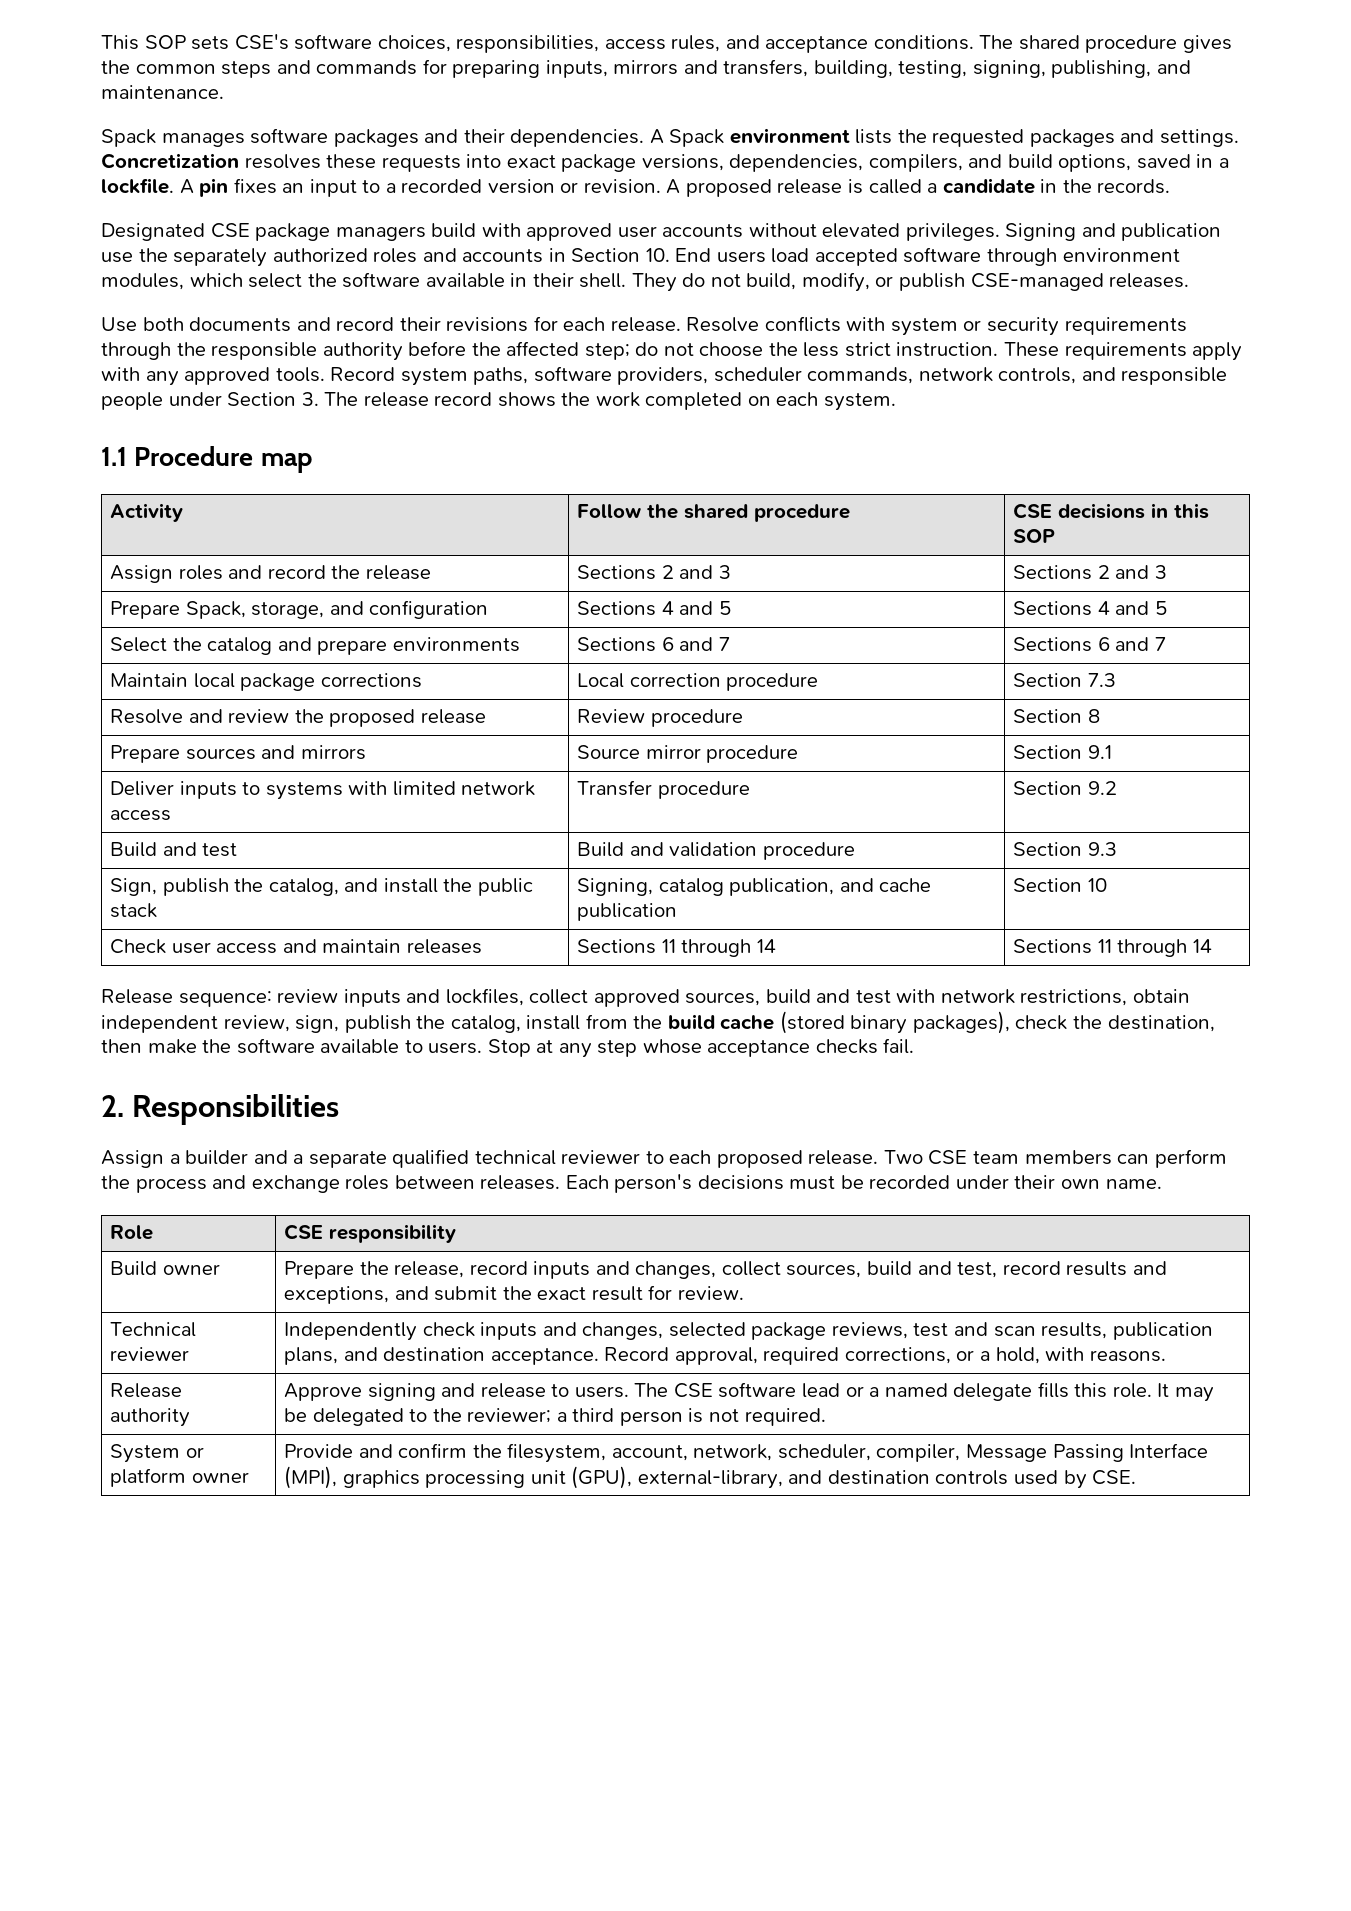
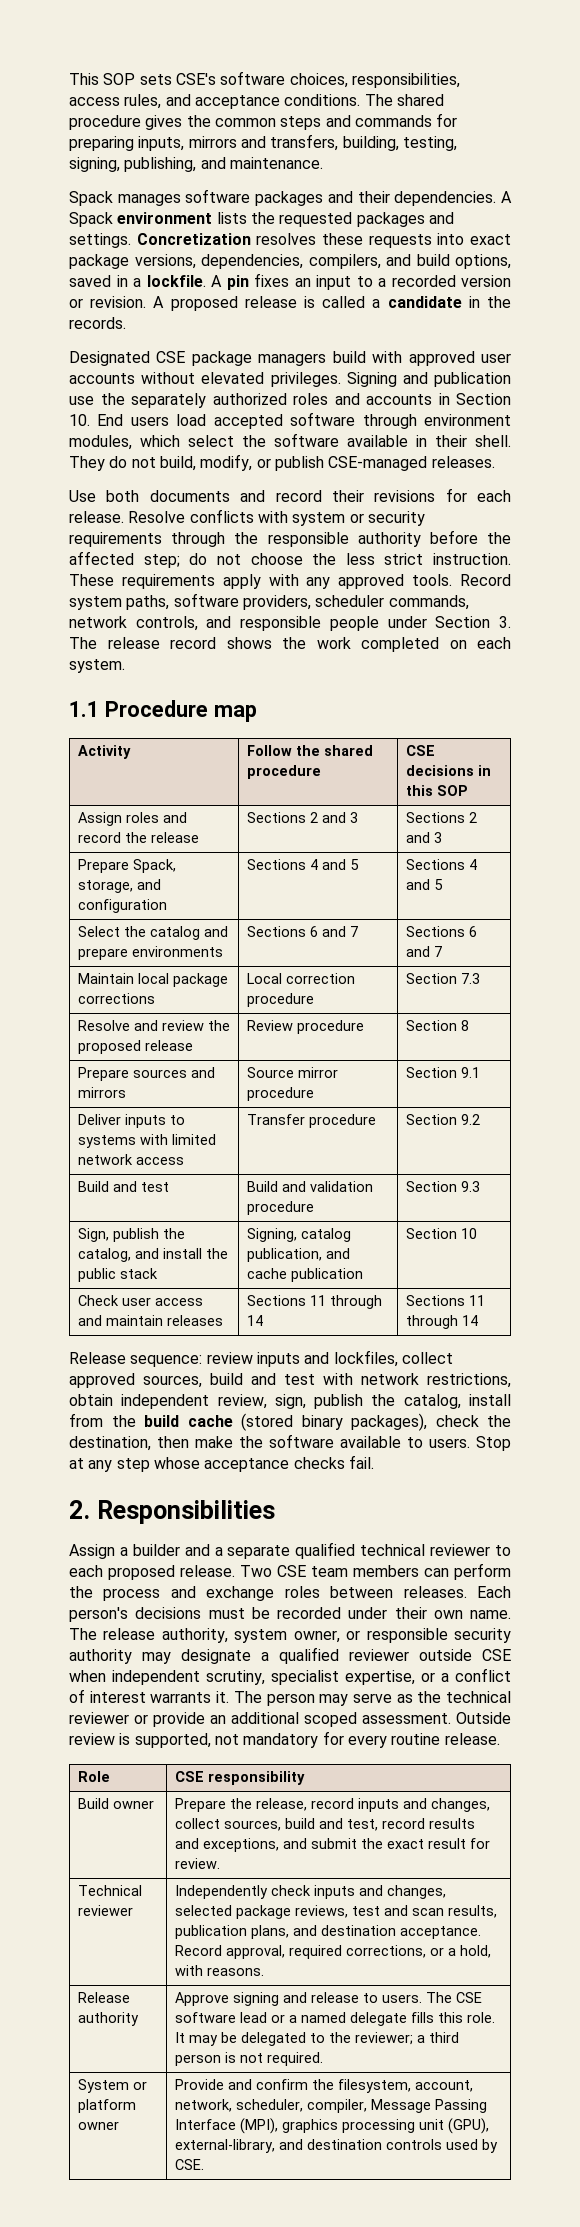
(1162, 1184) none -> [69,1628,511,1643] [69,1647,511,1664] [69,1668,511,1685] [69,1689,511,1706] [69,1712,511,1727] [69,1731,500,1748] The release authority, system owner, or responsible security authority may designate a qualified reviewer outside CSE when independent scrutiny, specialist expertise, or a conflict of interest warrants it. The person may serve as the technical reviewer or provide an additional scoped assessment. Outside review is supported, not mandatory for every routine release.

